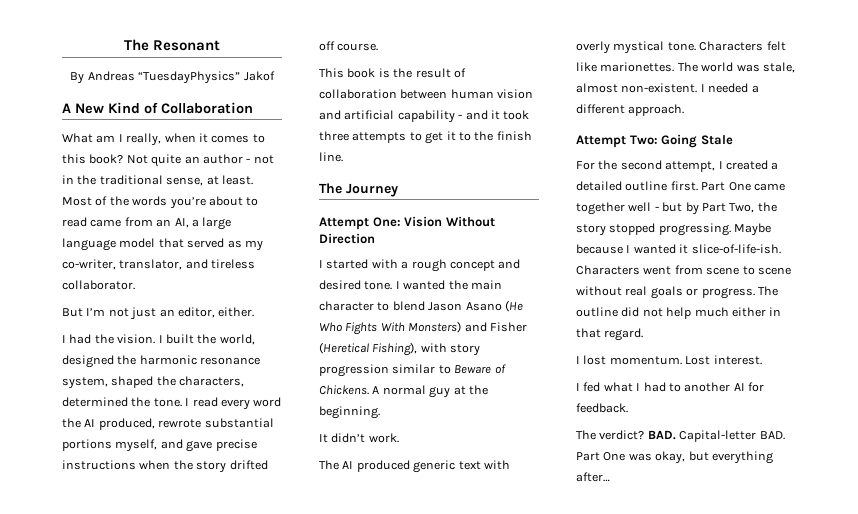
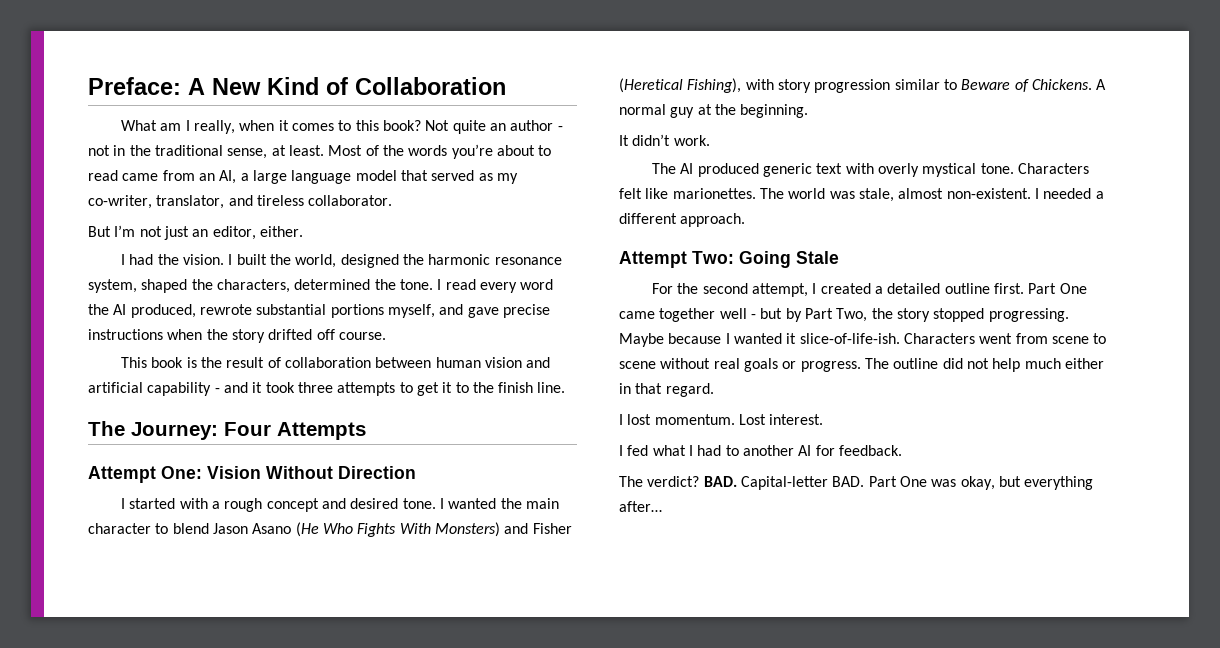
[123,39,221,51] [70,71,275,84] The Resonant // By Andreas “TuesdayPhysics” Jakof // -> [88,77,181,95] Preface:
[346,183,398,197] Journey -> [131,422,366,440] Journey: Four Attempts

